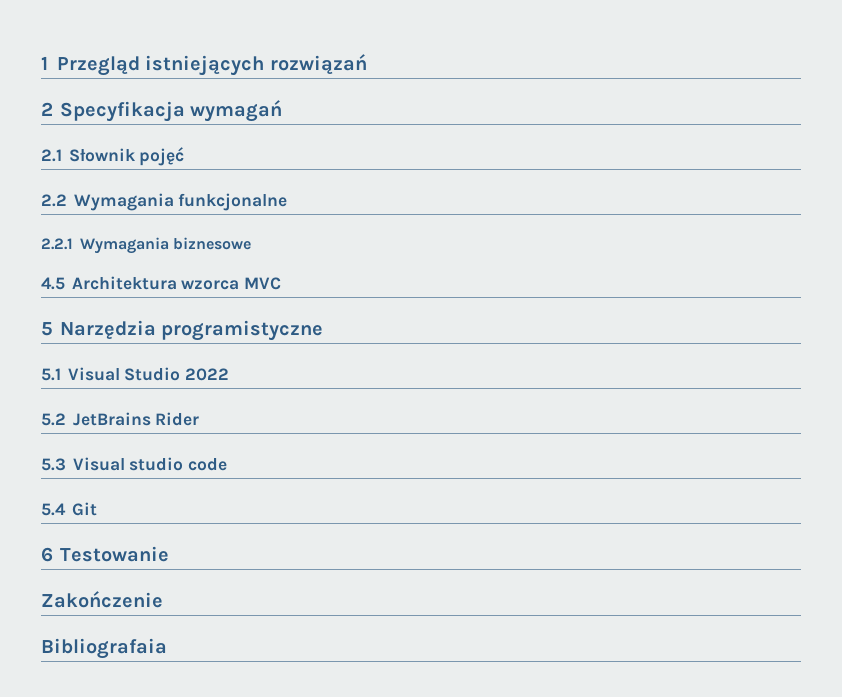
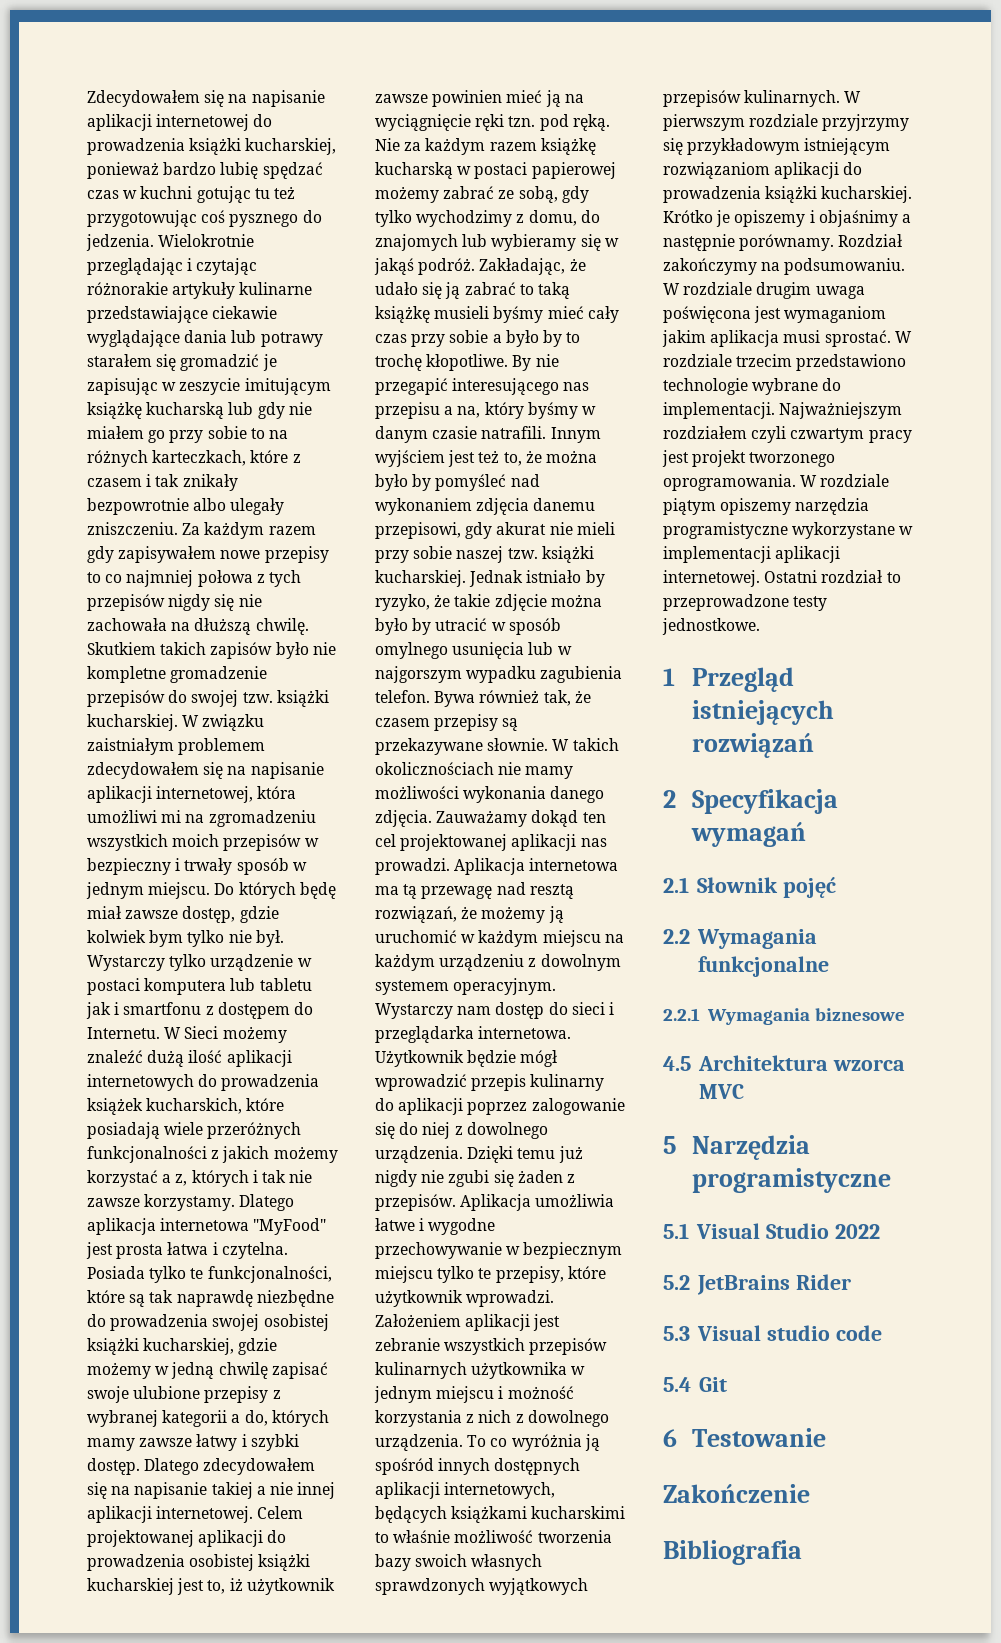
(41, 63) none -> [87,90,325,107] [87,114,273,131] [87,138,337,155] [87,162,323,179] [87,186,295,203] [87,210,322,227] [86,234,255,251] [87,258,258,275] [87,282,313,299] [87,306,278,323] [87,330,323,347] [87,354,277,371] [87,378,331,395] [87,402,312,419] [87,426,288,443] [87,450,301,467] [87,474,238,491] [87,498,285,515] [87,522,316,539] [87,546,329,563] [87,570,301,587] [87,594,262,611] [87,618,309,635] [87,642,336,659] [87,666,268,683] [87,690,329,707] [87,714,265,731] [87,738,266,755] [87,762,324,779] [87,786,297,803] [87,810,316,827] [87,834,319,851] [87,858,307,875] [86,882,336,899] [87,906,279,923] [87,930,284,947] [87,954,312,971] [87,978,312,995] [86,1002,313,1019] [87,1026,287,1043] [87,1050,292,1067] [87,1074,320,1091] [87,1098,285,1115] [87,1122,302,1139] [87,1146,338,1163] [87,1170,313,1187] [87,1194,295,1211] [87,1218,327,1235] [86,1242,288,1259] [87,1266,332,1283] [87,1290,334,1307] [87,1314,329,1331] [87,1338,278,1355] [87,1362,328,1379] [87,1386,281,1403] [87,1410,329,1427] [87,1434,299,1451] [87,1458,316,1475] [87,1482,336,1499] [87,1506,304,1523] [87,1530,287,1547] [87,1554,311,1571] [87,1578,335,1595] [375,90,584,107] [375,114,610,131] [375,138,596,155] [375,162,616,179] [375,186,589,203] [375,210,600,227] [375,234,619,251] [374,258,586,275] [375,282,570,299] [375,306,619,323] [375,330,581,347] [375,354,559,371] [375,378,590,395] [375,402,596,419] [375,426,601,443] [375,450,597,467] [375,474,540,491] [375,498,596,515] [375,522,615,539] [375,546,594,563] [375,570,605,587] [375,594,602,611] [375,618,561,635] [375,642,572,659] [375,666,623,683] [375,690,591,707] [375,714,519,731] [375,738,619,755] [375,762,574,779] [375,786,605,803] [375,810,606,827] [375,834,607,851] [375,858,619,875] [375,882,574,899] [375,906,564,923] [375,930,624,947] [375,954,621,971] [375,978,557,995] [375,1002,614,1019] [375,1026,572,1043] [375,1050,558,1067] [375,1074,605,1091] [375,1098,625,1115] [375,1122,548,1139] [375,1146,583,1163] [375,1170,575,1187] [375,1194,615,1211] [375,1218,496,1235] [375,1242,623,1259] [375,1266,606,1283] [375,1290,555,1307] [375,1314,561,1331] [375,1338,608,1355] [375,1362,586,1379] [374,1386,574,1403] [375,1410,609,1427] [375,1434,600,1451] [375,1458,581,1475] [375,1482,556,1499] [375,1506,626,1523] [375,1530,612,1543] [375,1554,543,1571] [375,1578,589,1595] [663,90,862,107] [663,114,910,131] [663,138,891,155] [663,162,863,179] [663,186,913,203] [663,210,911,227] [663,234,903,251] [663,258,906,275] [663,282,865,299] [663,306,887,323] [662,330,912,347] [663,354,907,371] [663,378,842,395] [663,402,903,419] [663,426,912,443] [662,450,836,467] [663,474,890,491] [663,498,870,515] [663,522,914,539] [663,546,841,563] [663,570,901,587] [663,594,828,611] [662,618,760,635] Zdecydowałem się na napisanie aplikacji internetowej do prowadzenia książki kucharskiej, ponieważ bardzo lubię spędzać czas w kuchni gotując tu też przygotowując coś pysznego do jedzenia. Wielokrotnie przeglądając i czytając różnorakie artykuły kulinarne przedstawiające ciekawie wyglądające dania lub potrawy starałem się gromadzić je zapisując w zeszycie imitującym książkę kucharską lub gdy nie miałem go przy sobie to na różnych karteczkach, które z czasem i tak znikały bezpowrotnie albo ulegały zniszczeniu. Za każdym razem gdy zapisywałem nowe przepisy to co najmniej połowa z tych przepisów nigdy się nie zachowała na dłuższą chwilę. Skutkiem takich zapisów było nie kompletne gromadzenie przepisów do swojej tzw. książki kucharskiej. W związku zaistniałym problemem zdecydowałem się na napisanie aplikacji internetowej, która umożliwi mi na zgromadzeniu wszystkich moich przepisów w bezpieczny i trwały sposób w jednym miejscu. Do których będę miał zawsze dostęp, gdzie kolwiek bym tylko nie był. Wystarczy tylko urządzenie w postaci komputera lub tabletu jak i smartfonu z dostępem do Internetu. W Sieci możemy znaleźć dużą ilość aplikacji internetowych do prowadzenia książek kucharskich, które posiadają wiele przeróżnych funkcjonalności z jakich możemy korzystać a z, których i tak nie zawsze korzystamy. Dlatego aplikacja internetowa "MyFood" jest prosta łatwa i czytelna. Posiada tylko te funkcjonalności, które są tak naprawdę niezbędne do prowadzenia swojej osobistej książki kucharskiej, gdzie możemy w jedną chwilę zapisać swoje ulubione przepisy z wybranej kategorii a do, których mamy zawsze łatwy i szybki dostęp. Dlatego zdecydowałem się na napisanie takiej a nie innej aplikacji internetowej. Celem projektowanej aplikacji do prowadzenia osobistej książki kucharskiej jest to, iż użytkownik zawsze powinien mieć ją na wyciągnięcie ręki tzn. pod ręką. Nie za każdym razem książkę kucharską w postaci papierowej możemy zabrać ze sobą, gdy tylko wychodzimy z domu, do znajomych lub wybieramy się w jakąś podróż. Zakładając, że udało się ją zabrać to taką książkę musieli byśmy mieć cały czas przy sobie a było by to trochę kłopotliwe. By nie przegapić interesującego nas przepisu a na, który byśmy w danym czasie natrafili. Innym wyjściem jest też to, że można było by pomyśleć nad wykonaniem zdjęcia danemu przepisowi, gdy akurat nie mieli przy sobie naszej tzw. książki kucharskiej. Jednak istniało by ryzyko, że takie zdjęcie można było by utracić w sposób omylnego usunięcia lub w najgorszym wypadku zagubienia telefon. Bywa również tak, że czasem przepisy są przekazywane słownie. W takich okolicznościach nie mamy możliwości wykonania danego zdjęcia. Zauważamy dokąd ten cel projektowanej aplikacji nas prowadzi. Aplikacja internetowa ma tą przewagę nad resztą rozwiązań, że możemy ją uruchomić w każdym miejscu na każdym urządzeniu z dowolnym systemem operacyjnym. Wystarczy nam dostęp do sieci i przeglądarka internetowa. Użytkownik będzie mógł wprowadzić przepis kulinarny do aplikacji poprzez zalogowanie się do niej z dowolnego urządzenia. Dzięki temu już nigdy nie zgubi się żaden z przepisów. Aplikacja umożliwia łatwe i wygodne przechowywanie w bezpiecznym miejscu tylko te przepisy, które użytkownik wprowadzi. Założeniem aplikacji jest zebranie wszystkich przepisów kulinarnych użytkownika w jednym miejscu i możność korzystania z nich z dowolnego urządzenia. To co wyróżnia ją spośród innych dostępnych aplikacji internetowych, będących książkami kucharskimi to właśnie możliwość tworzenia bazy swoich własnych sprawdzonych wyjątkowych przepisów kulinarnych. W pierwszym rozdziale przyjrzymy się przykładowym istniejącym rozwiązaniom aplikacji do prowadzenia książki kucharskiej. Krótko je opiszemy i objaśnimy a następnie porównamy. Rozdział zakończymy na podsumowaniu. W rozdziale drugim uwaga poświęcona jest wymaganiom jakim aplikacja musi sprostać. W rozdziale trzecim przedstawiono technologie wybrane do implementacji. Najważniejszym rozdziałem czyli czwartym pracy jest projekt tworzonego oprogramowania. W rozdziale piątym opiszemy narzędzia programistyczne wykorzystane w implementacji aplikacji internetowej. Ostatni rozdział to przeprowadzone testy jednostkowe. //
[41,638,167,659] Bibliografaia -> [663,1540,802,1565] Bibliografia

